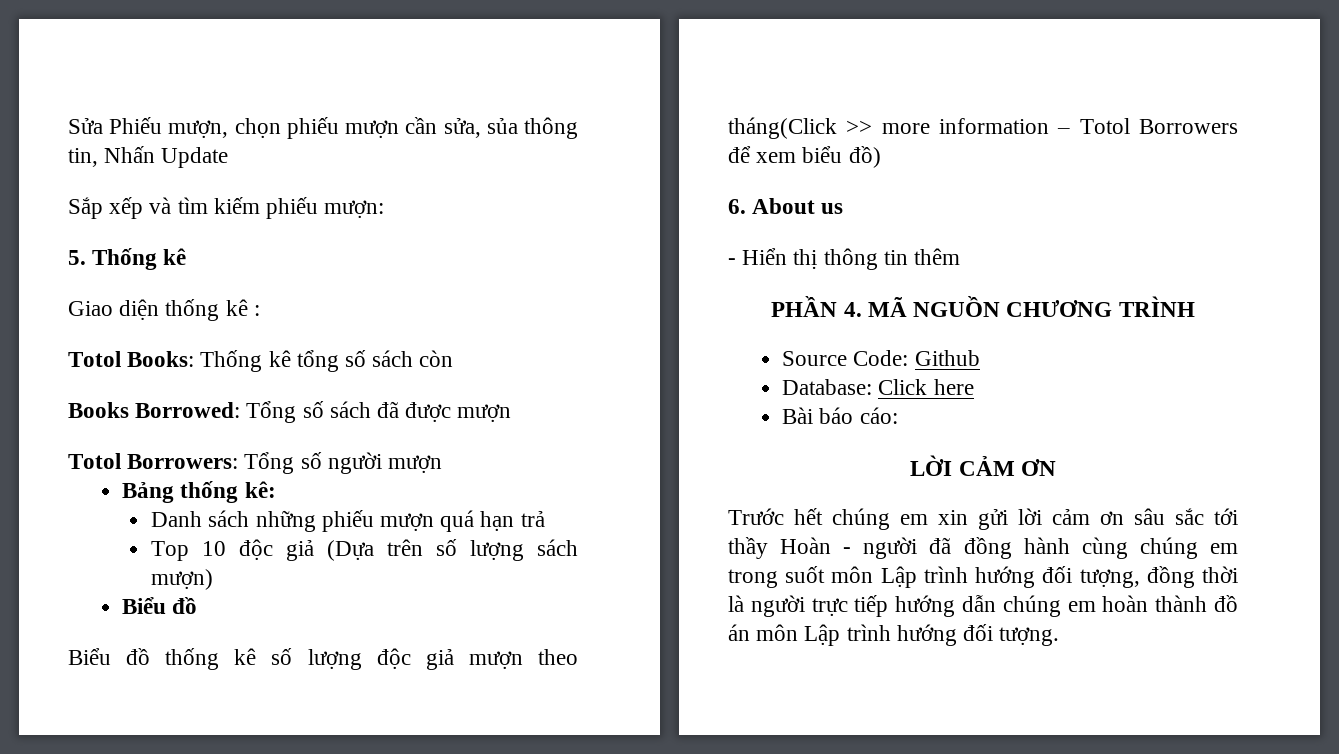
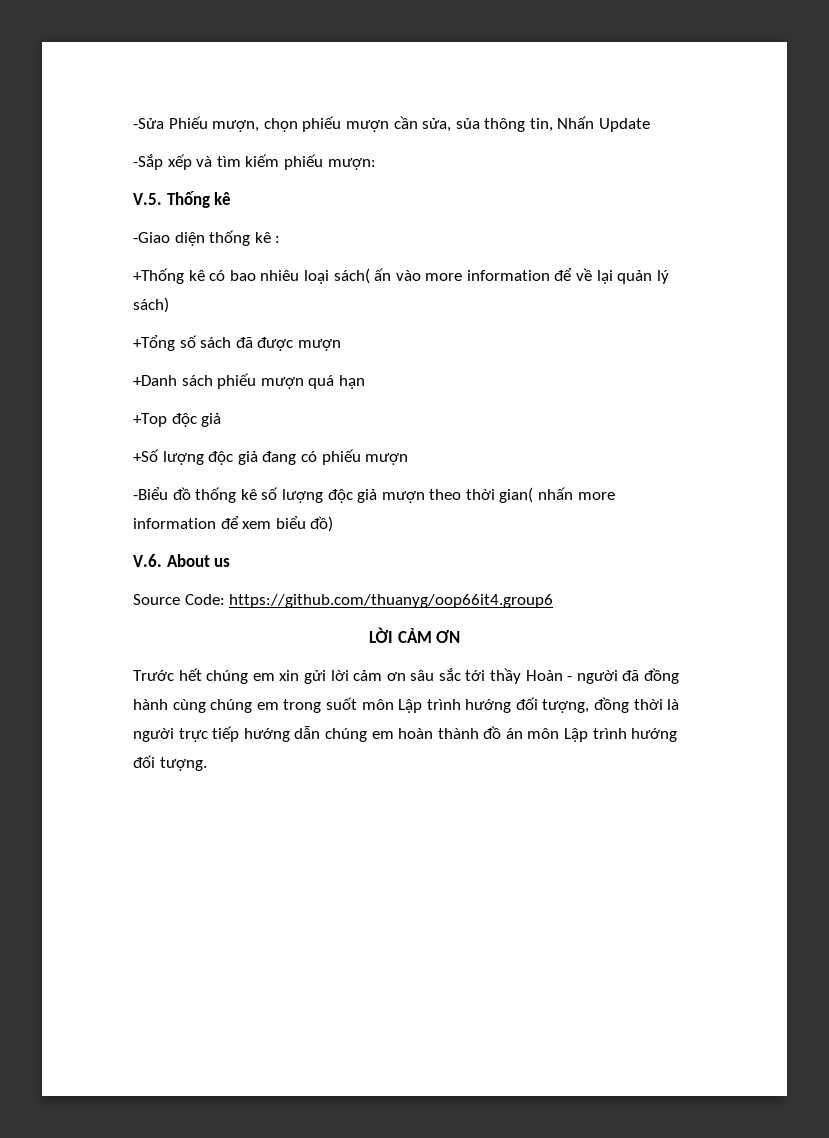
[68,118,103,134] Sửa -> [133,118,164,129] -Sửa
[68,197,103,219] Sắp -> [133,154,163,170] -Sắp
[68,250,86,265] 5. -> [133,193,162,205] V.5.
[68,301,113,316] Giao -> [133,232,170,243] -Giao
[68,350,454,372] [68,401,297,423] Totol Books: Thống kê tổng số sách còn // Books Borrowed: Tổng -> [133,268,669,284] [133,297,169,313] [133,335,175,351] +Thống kê có bao nhiêu loại sách( ấn vào more information để về lại quản lý sách) // +Tổng
[68,452,443,474] [122,481,276,503] [151,510,316,532] Totol Borrowers: Tổng số người mượn // Bảng thống kê: // Danh sách những -> [133,375,213,386] +Danh sách
[520,511,545,527] [151,539,578,561] [151,569,214,590] [122,597,198,614] [68,648,111,665] trả // Top 10 độc giả (Dựa trên số lượng sách mượn) // Biểu đồ // Biểu -> [133,413,222,427] [133,449,409,465] [133,487,168,500] // +Top độc giả // +Số lượng độc giả đang có phiếu mượn // -Biểu
[728,117,1238,139] tháng(Click >> more information – Totol Borrowers -> [465,487,615,503] [133,518,216,529] thời gian( nhấn more information
[728,199,746,214] 6. -> [133,554,162,567] V.6.
[728,248,961,270] [771,296,1195,317] [782,350,980,366] [782,379,974,395] [782,407,898,424] - Hiển thị thông tin thêm // PHẦN 4. MÃ NGUỒN CHƯƠNG TRÌNH // Source Code: Github // Database: Click here // Bài báo cáo: -> [133,594,554,608] Source Code: https://github.com/thuanyg/oop66it4.group6

